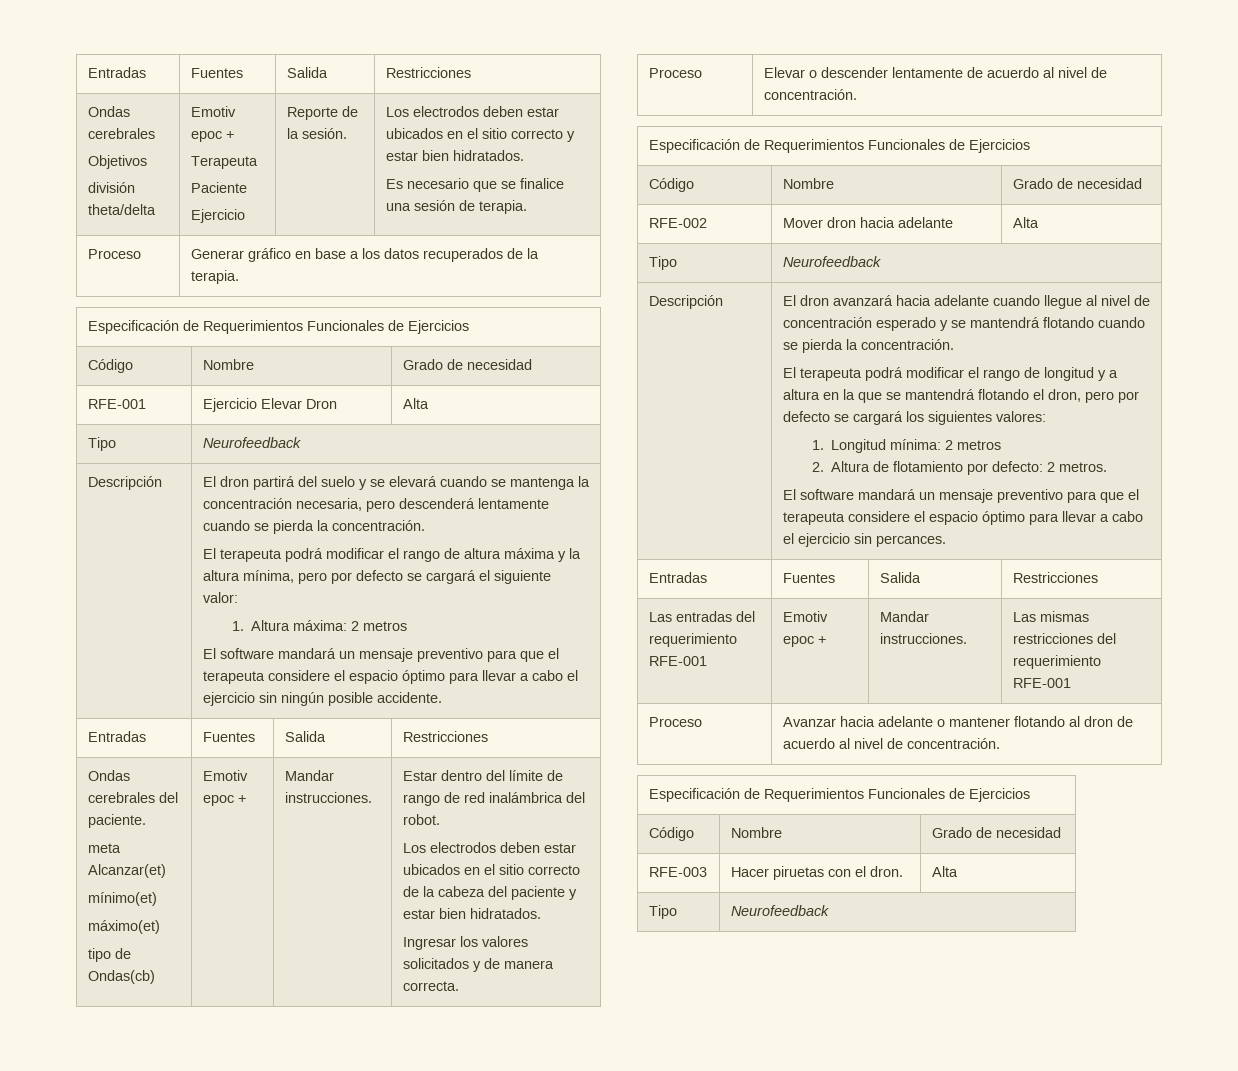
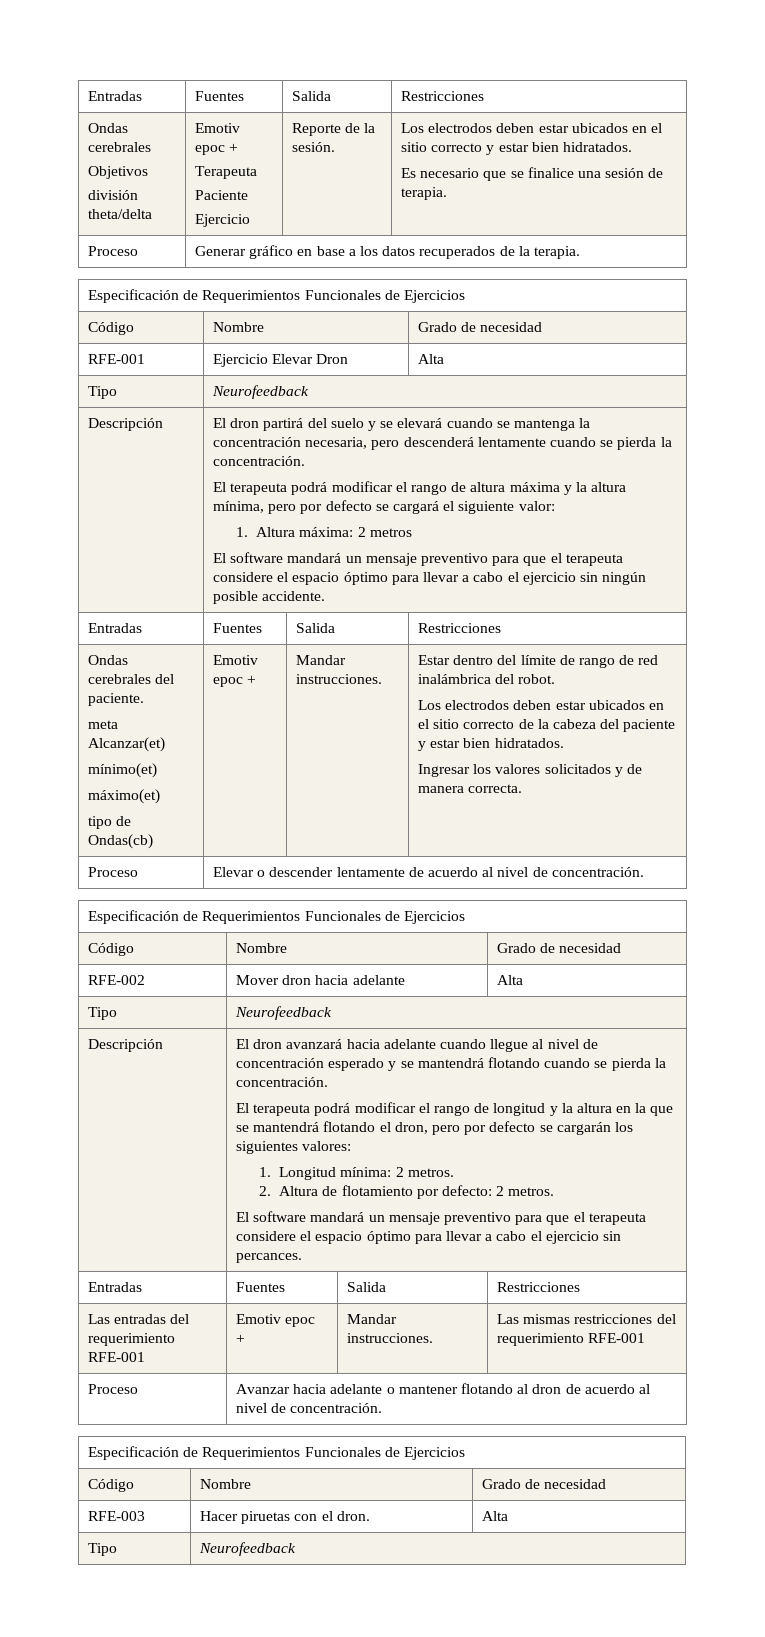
[1108,370,1118,378] a -> [561,1103,573,1113] la
[852,411,903,425] cargará -> [556,1122,611,1135] cargarán
[957,440,1002,450] metros -> [407,1168,454,1177] metros.

